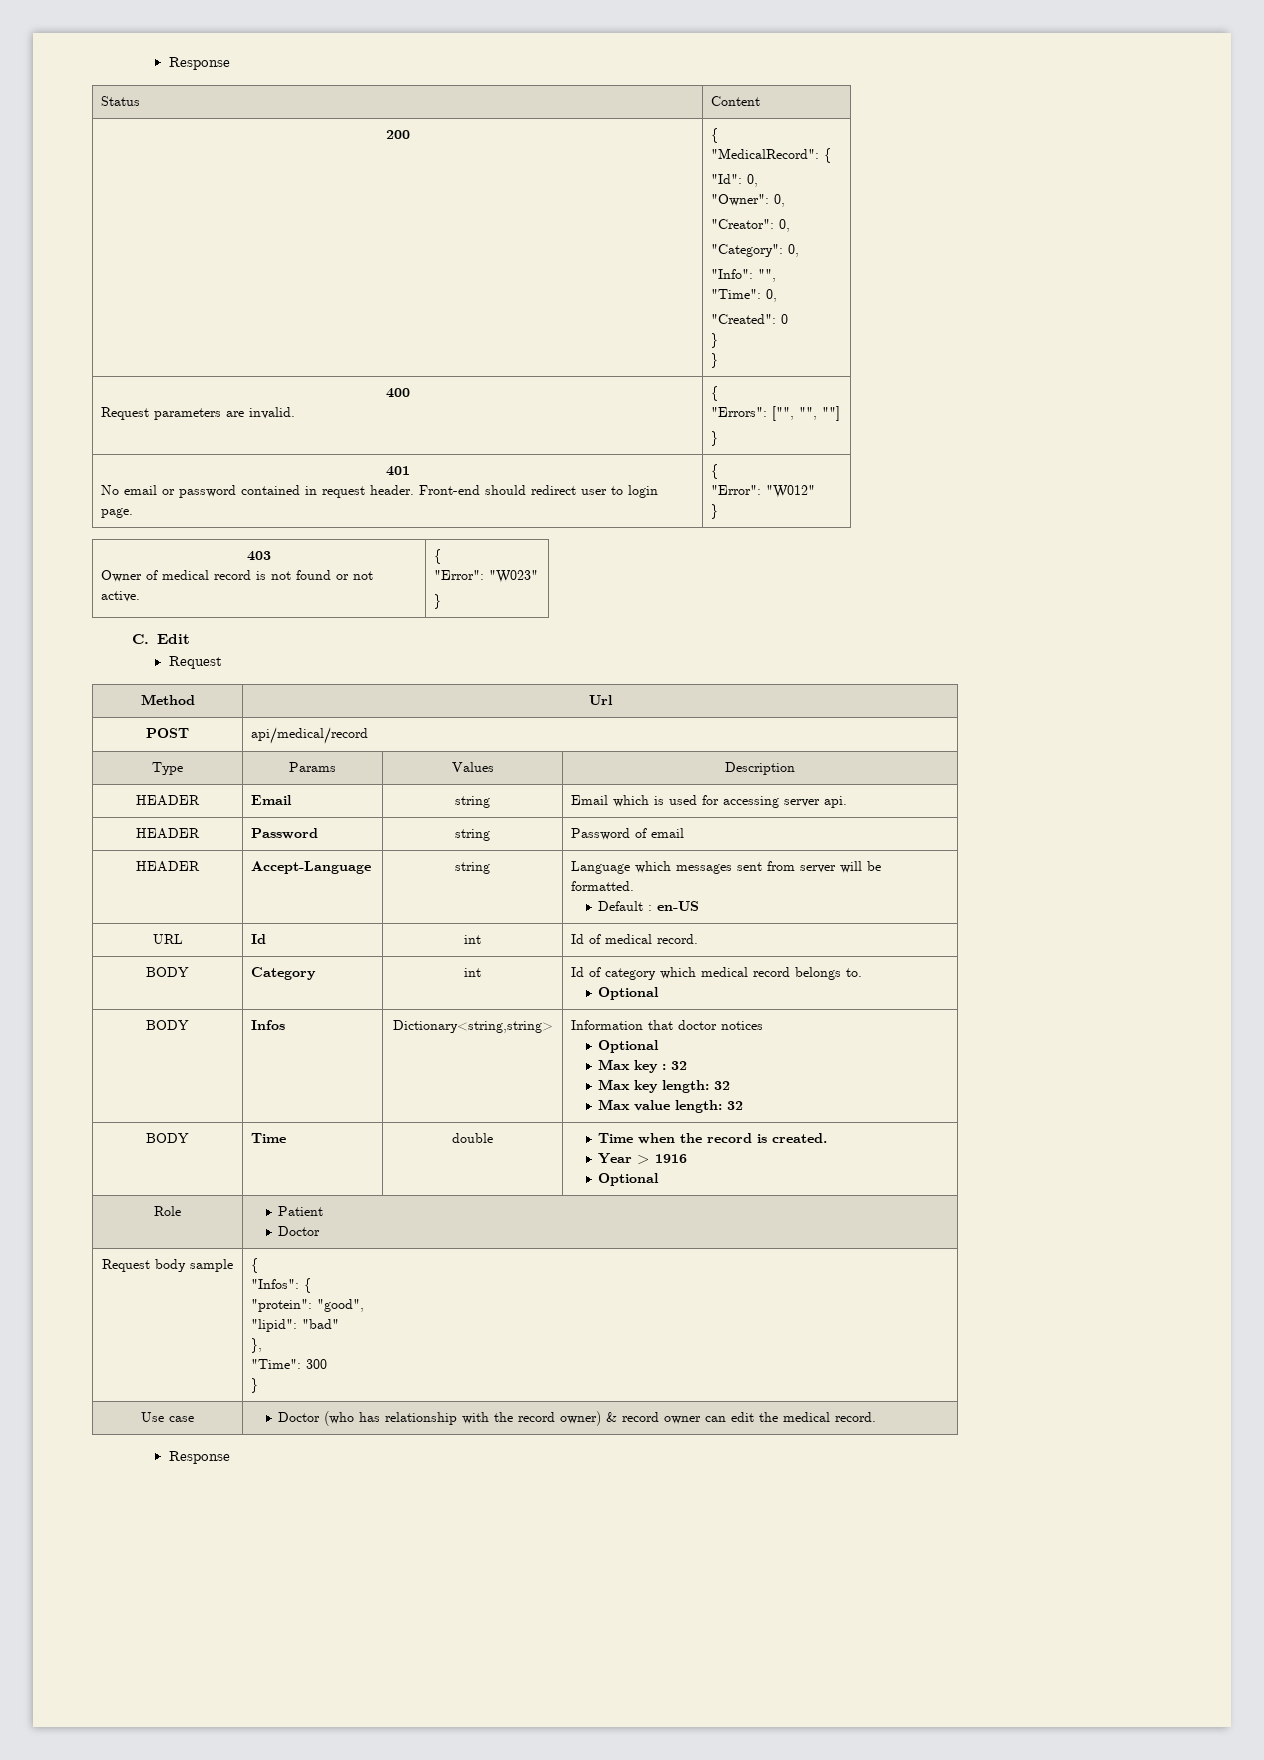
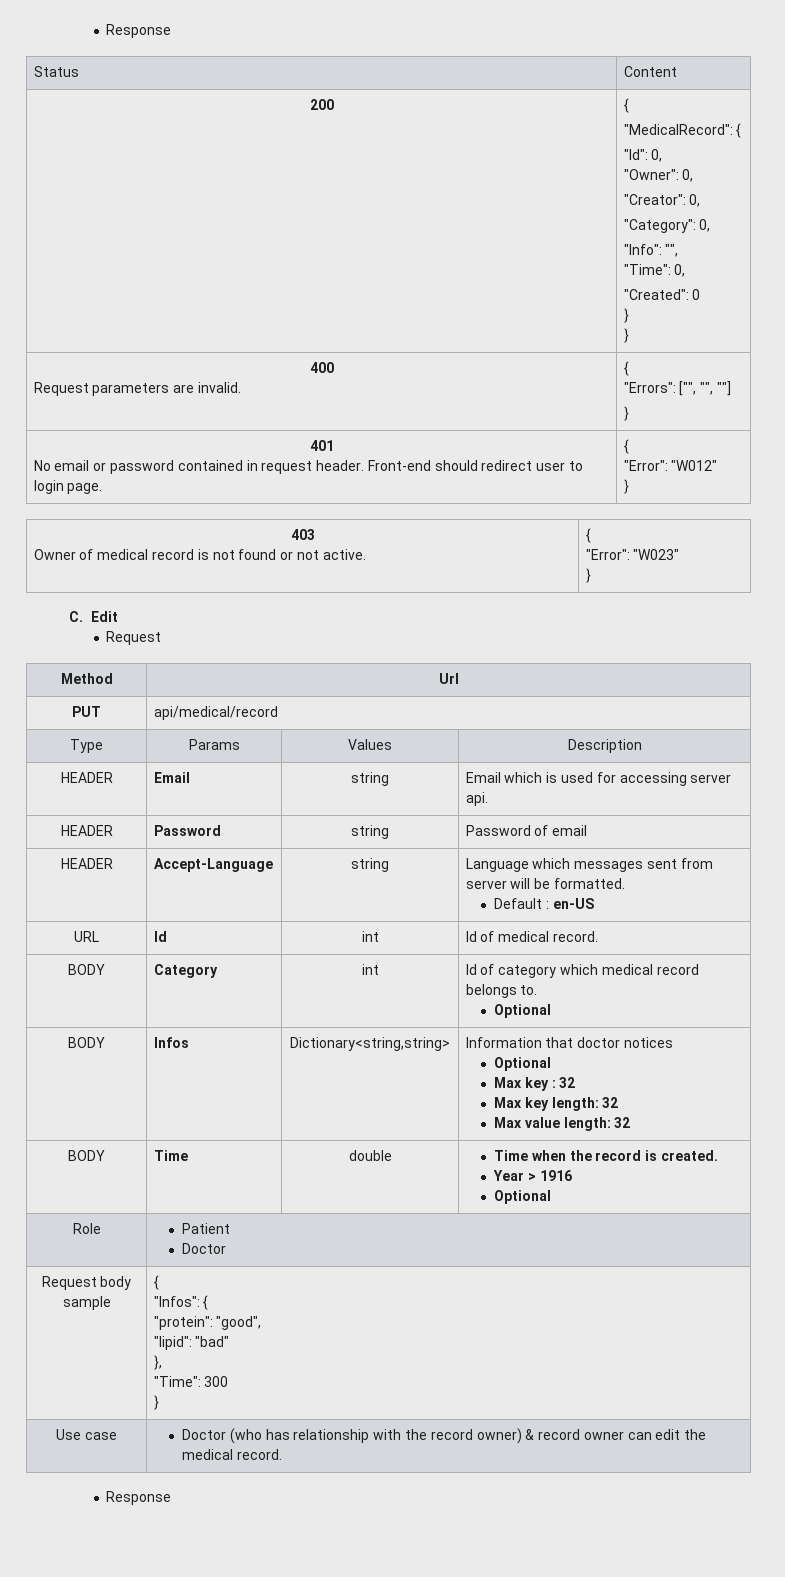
[146,728,189,738] POST -> [72,706,101,717] PUT

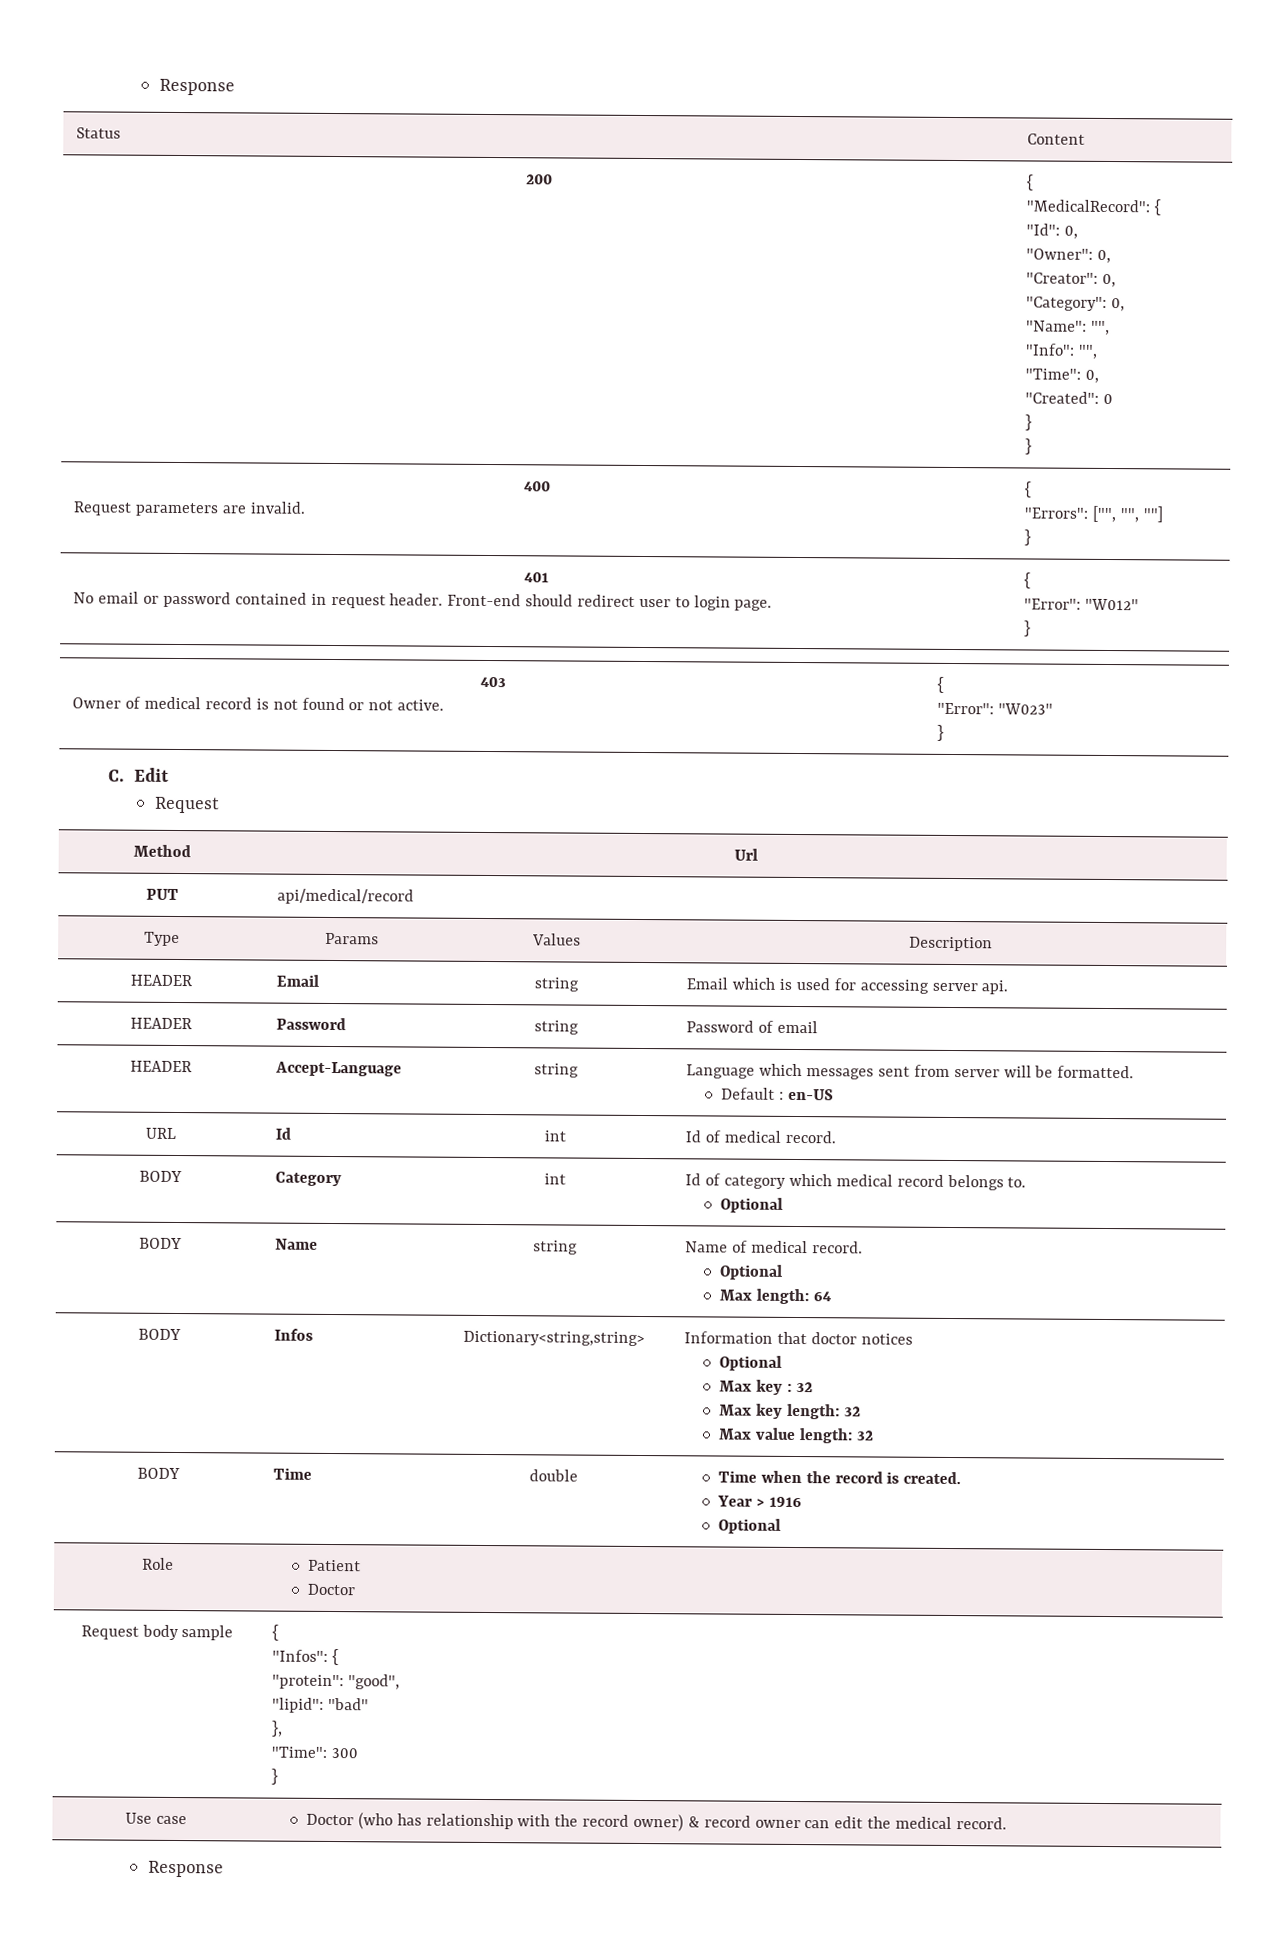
(711, 225) none -> [1026,320,1111,336] // "Name": "",
(552, 1011) none -> [138,1237,182,1250] [275,1238,319,1250] [533,1240,578,1255] [685,1240,864,1254] [718,1264,783,1280] [718,1288,832,1305] // BODY | Name | string | Name of medical record. // Optional // Max length: 64

